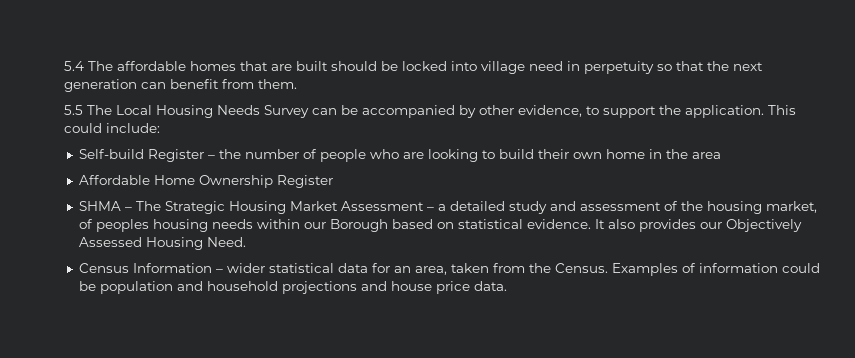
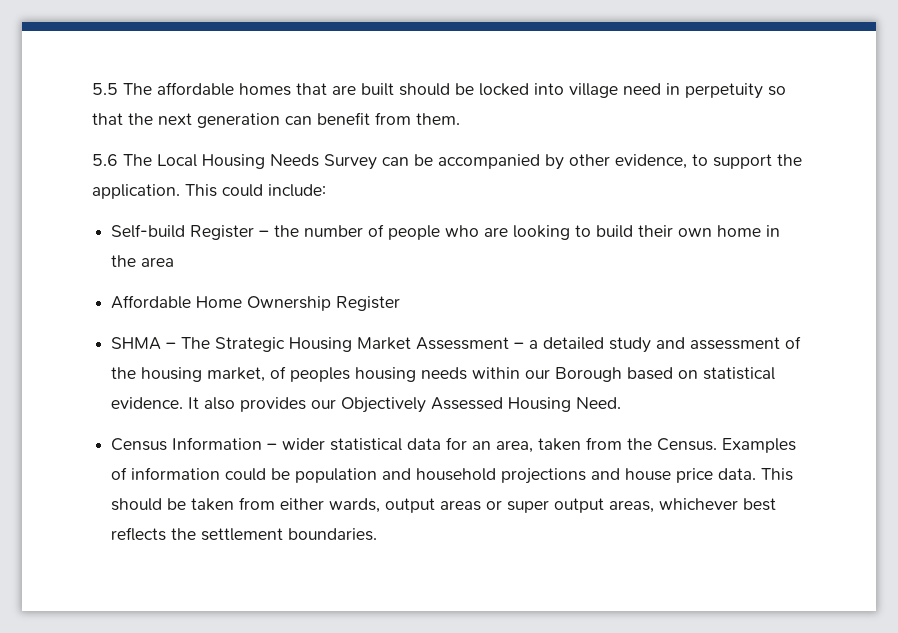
[64,61,84,71] 5.4 -> [92,83,118,95] 5.5
[64,105,83,115] 5.5 -> [92,154,118,166] 5.6
(507, 286) none -> [761,468,794,481] [111,497,777,513] [111,527,378,541] This should be taken from either wards, output areas or super output areas, whichever best reflects the settlement boundaries.

